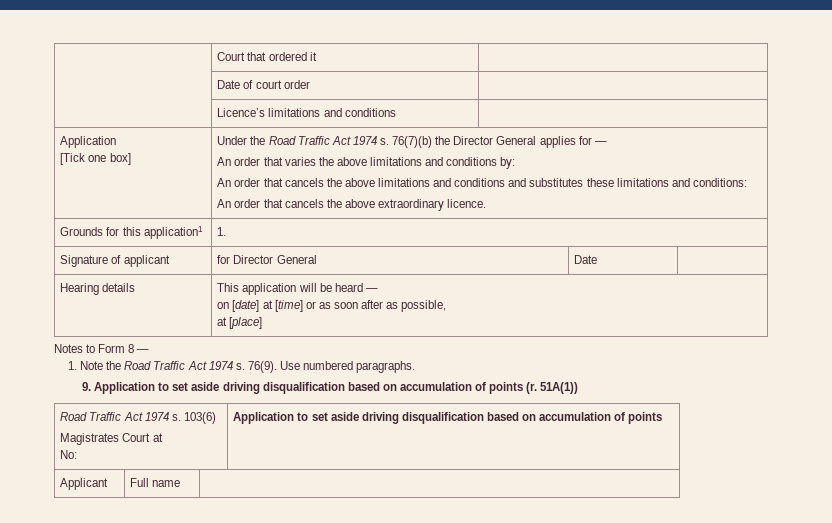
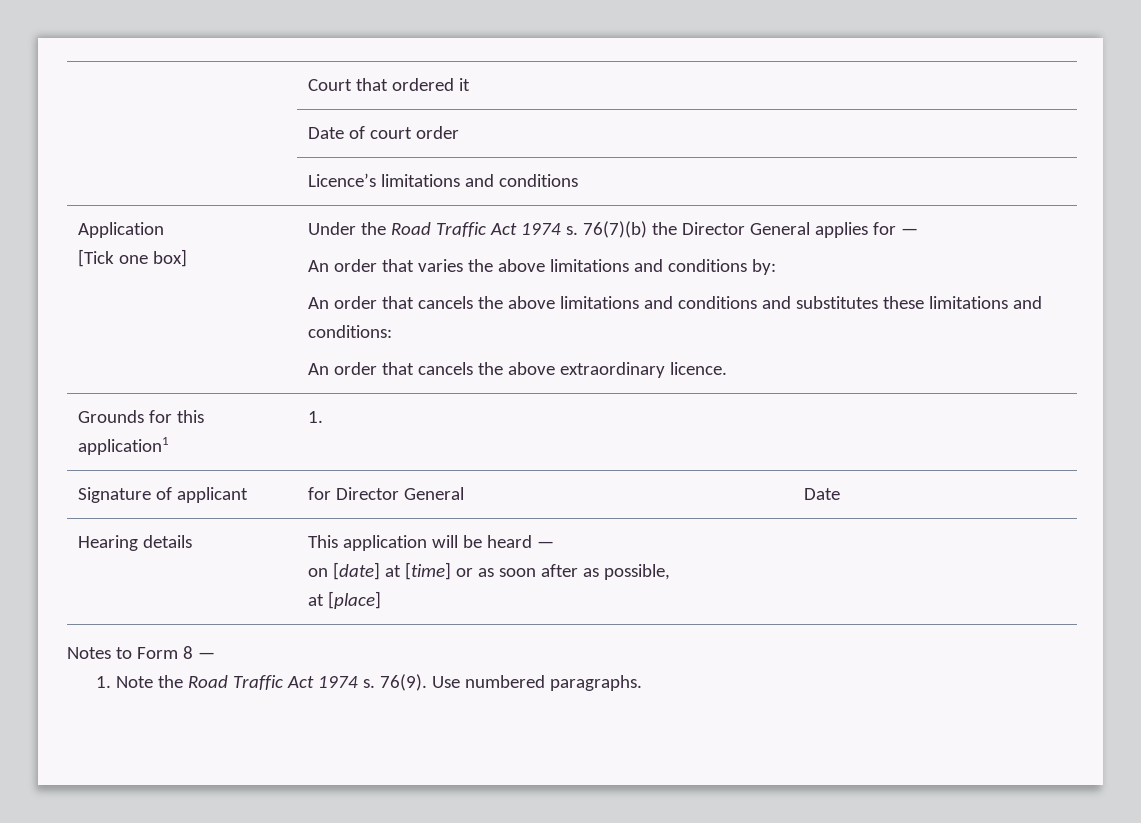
[82,382,579,394] [60,412,216,424] [60,433,163,445] [60,450,78,459] [233,412,663,424] [60,478,109,490] [130,478,181,487] // 9. Application to set aside driving disqualification based on accumulation of points (r. 51A(1)) // Road Traffic Act 1974 s. 103(6) // Magistrates Court at // No: | Application to set aside driving disqualification based on accumulation of points // Applicant | Full name | -> (643, 683) none

